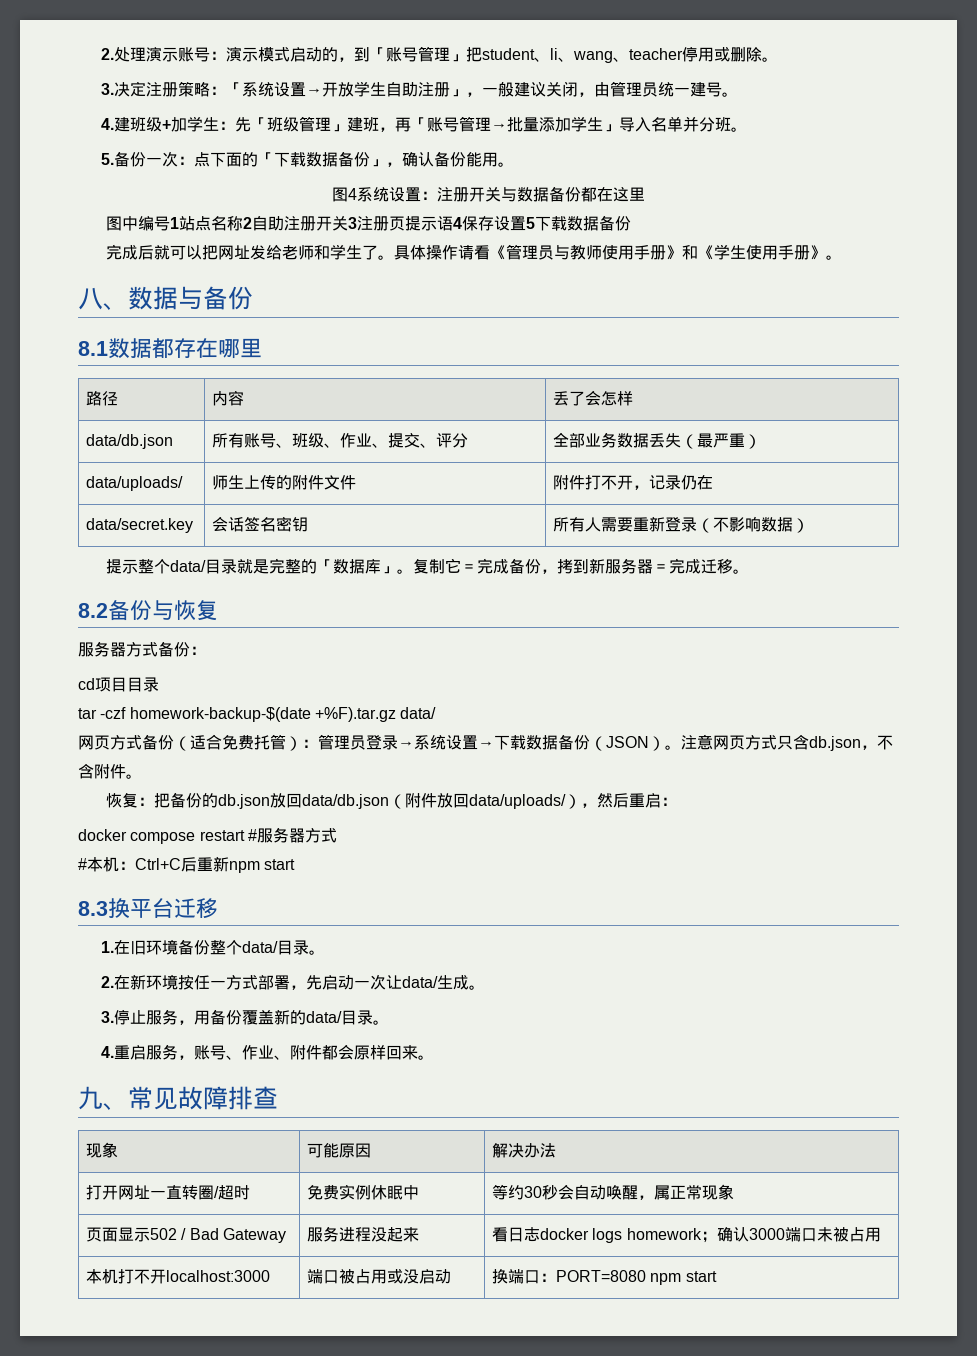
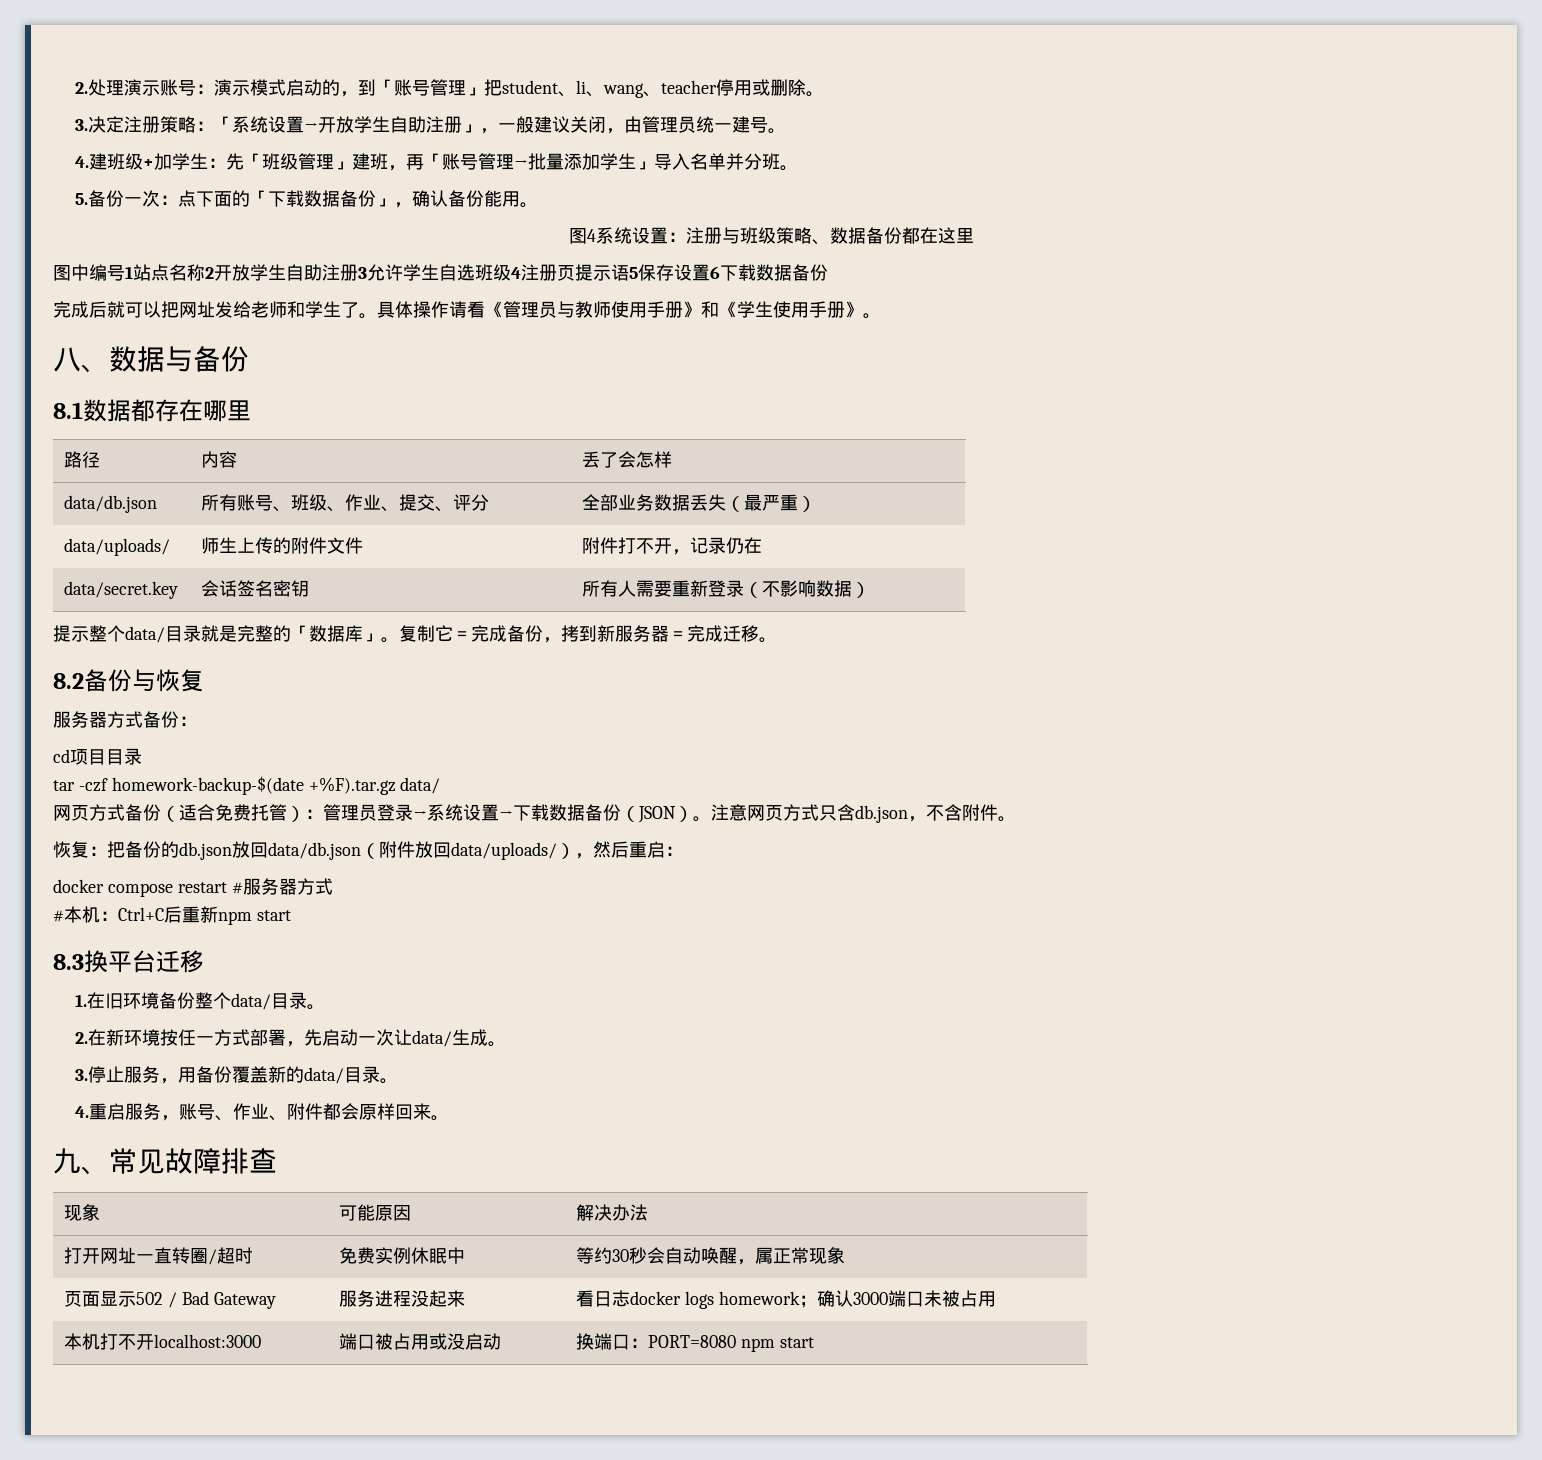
[469,187,517,202] 开关与 -> [721,227,830,245] 与班级策略、
[252,216,358,231] 自助注册开关3 -> [214,264,521,281] 开放学生自助注册3允许学生自选班级4
[453,217,463,229] 4 -> [629,267,638,279] 5
[526,217,536,229] 5 -> [710,266,720,279] 6

